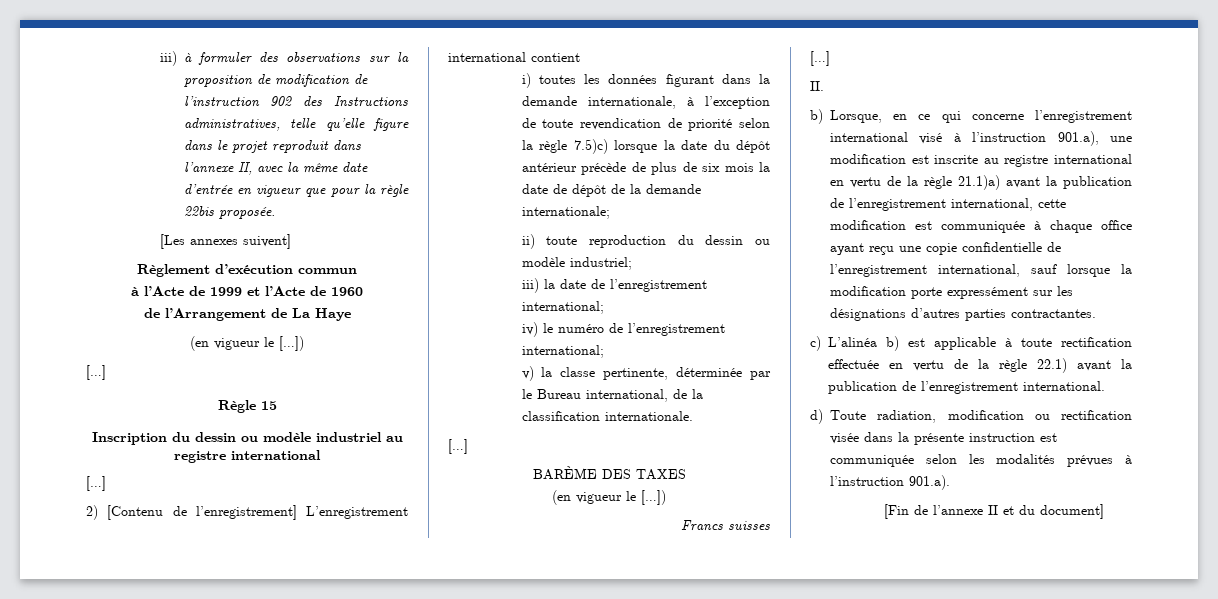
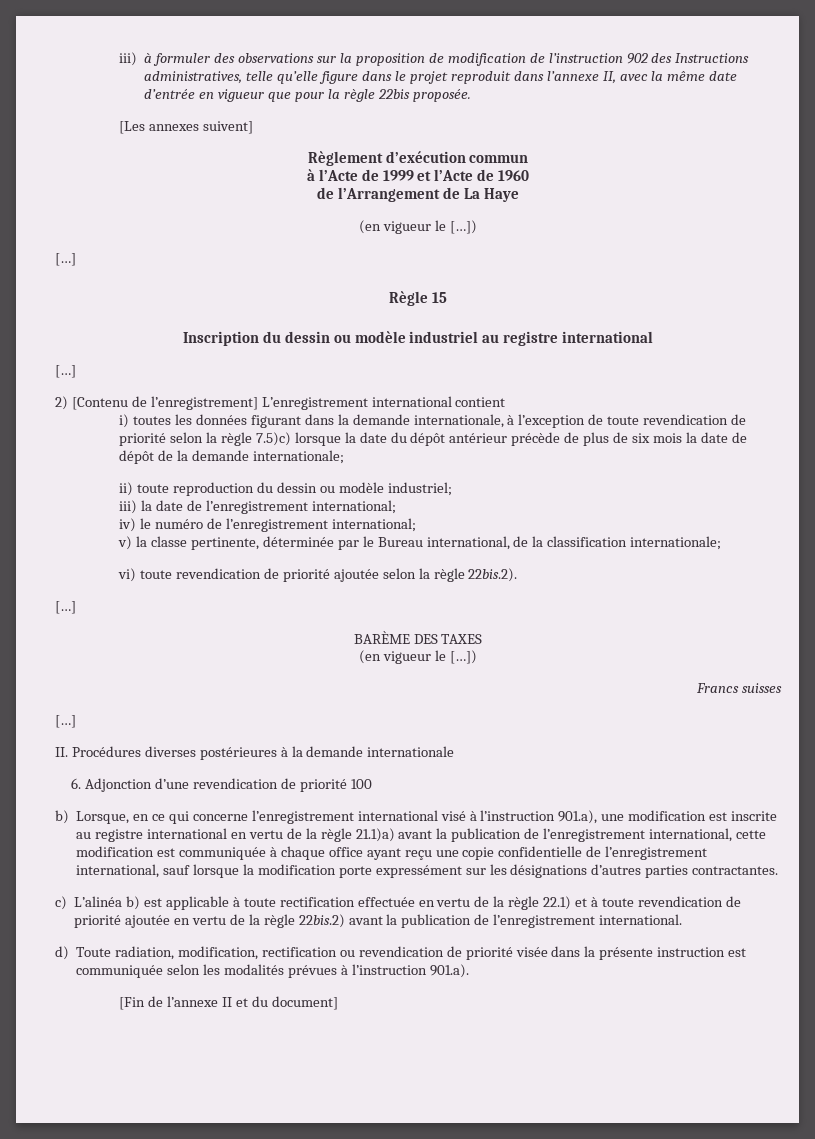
[604,411,693,421] internationale. -> [630,536,722,550] [118,568,518,582] internationale; // vi) toute revendication de priorité ajoutée selon la règle 22bis.2).
(824, 86) none -> [71,746,455,760] [71,778,372,792] Procédures diverses postérieures à la demande internationale // 6. Adjonction d’une revendication de priorité 100
(1068, 365) none -> [575,896,741,907] [74,914,345,928] et à toute revendication de priorité ajoutée en vertu de la règle 22bis.2)
[947,410,1132,420] modification ou rectification -> [178,946,513,960] modification, rectification ou revendication de priorité

